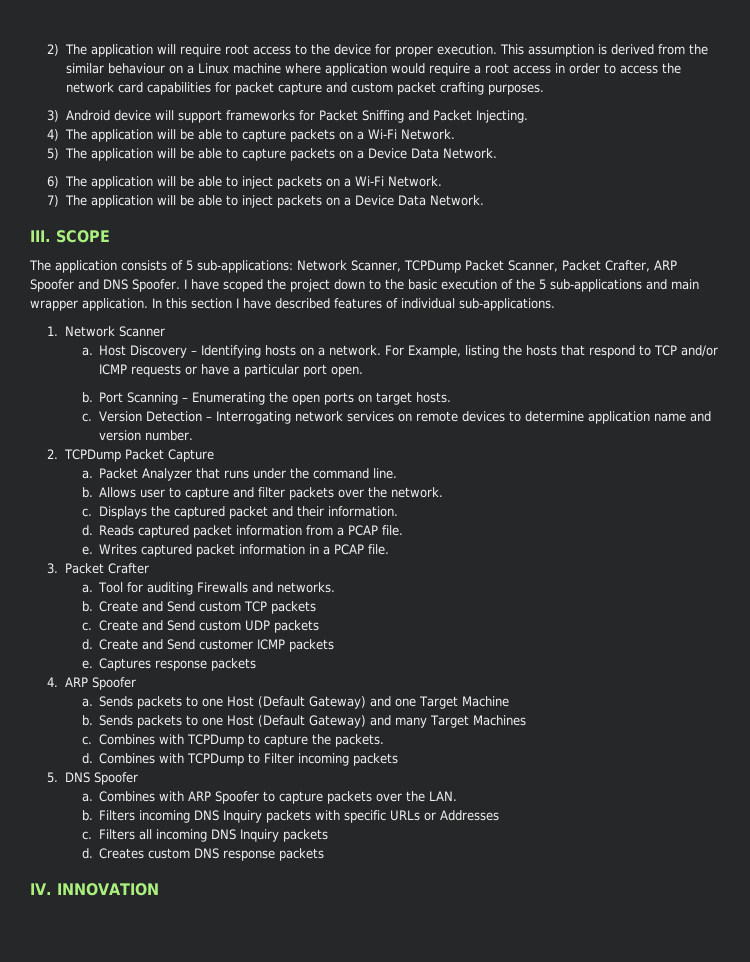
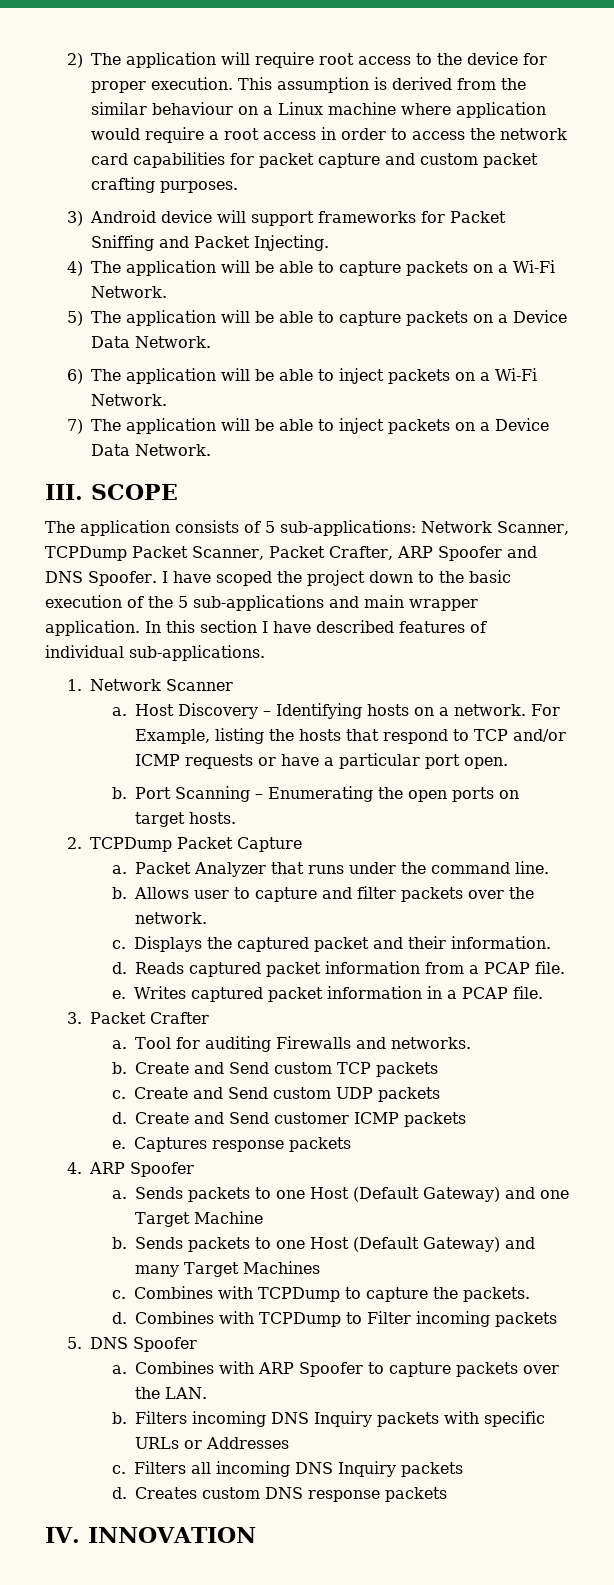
[82,411,712,424] [99,430,194,441] // c. Version Detection – Interrogating network services on remote devices to determine application name and version number. -> (236, 818) none

